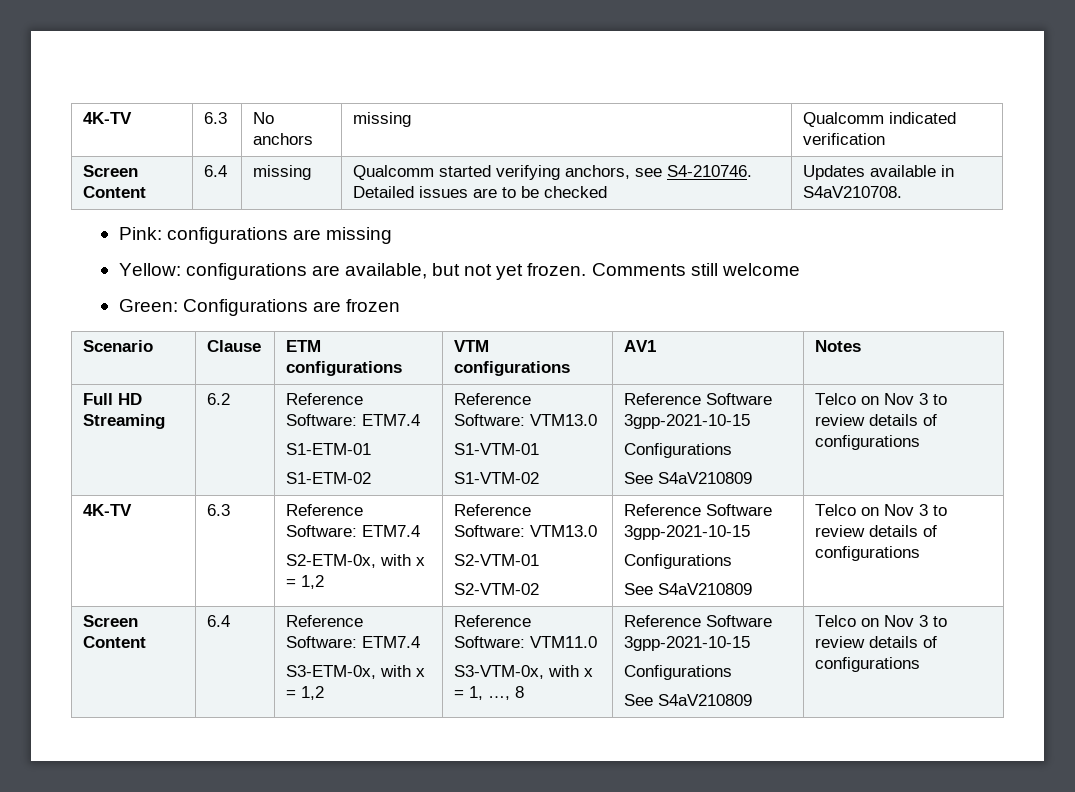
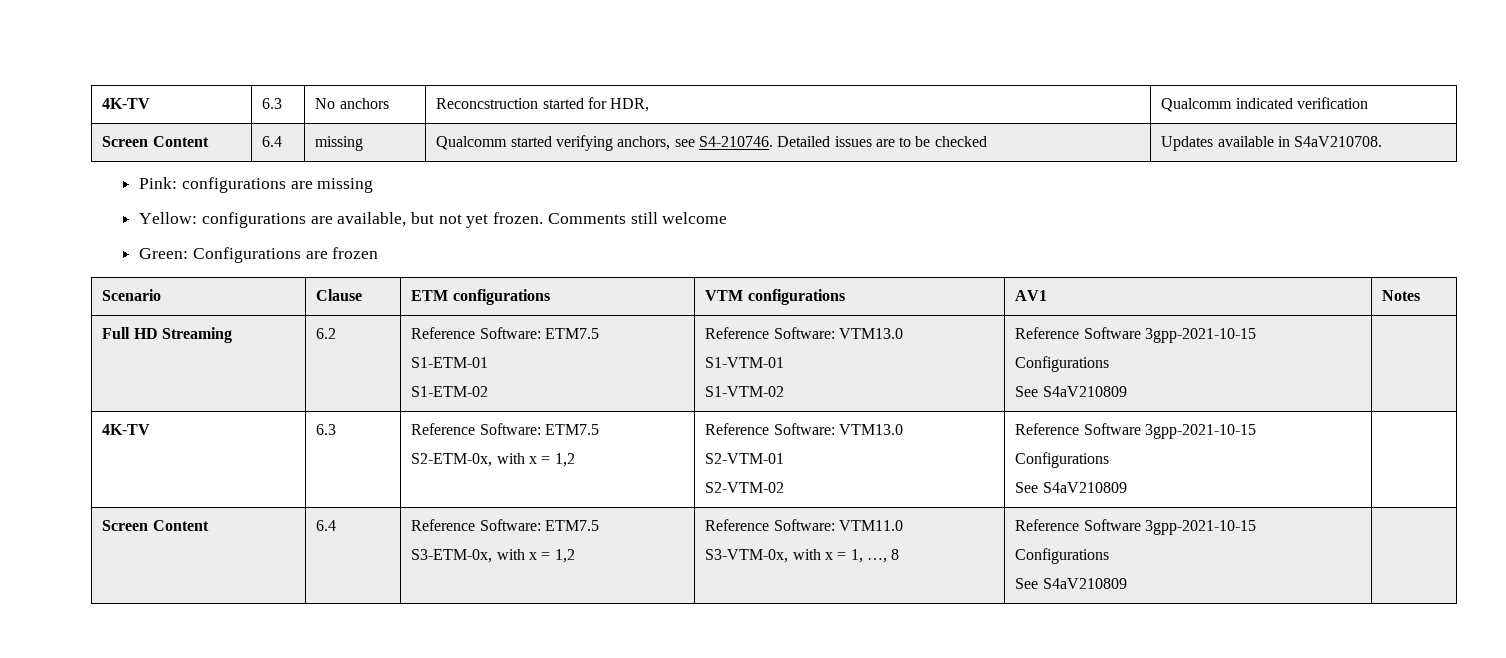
[353,112,412,127] missing -> [436,97,650,112] Reconcstruction started for HDR,
[362,414,421,426] ETM7.4 -> [544,328,599,339] ETM7.5
[815,393,948,405] [815,414,938,426] [815,435,921,450] Telco on Nov 3 to review details of configurations -> (1127, 391) none
[362,525,421,537] ETM7.4 -> [544,424,599,435] ETM7.5
[815,504,948,516] [815,525,938,537] [815,546,921,561] Telco on Nov 3 to review details of configurations -> (1127, 487) none
[362,636,421,648] ETM7.4 -> [544,520,599,531] ETM7.5
[815,615,948,627] [815,636,938,648] [815,657,921,672] Telco on Nov 3 to review details of configurations -> (1127, 583) none

